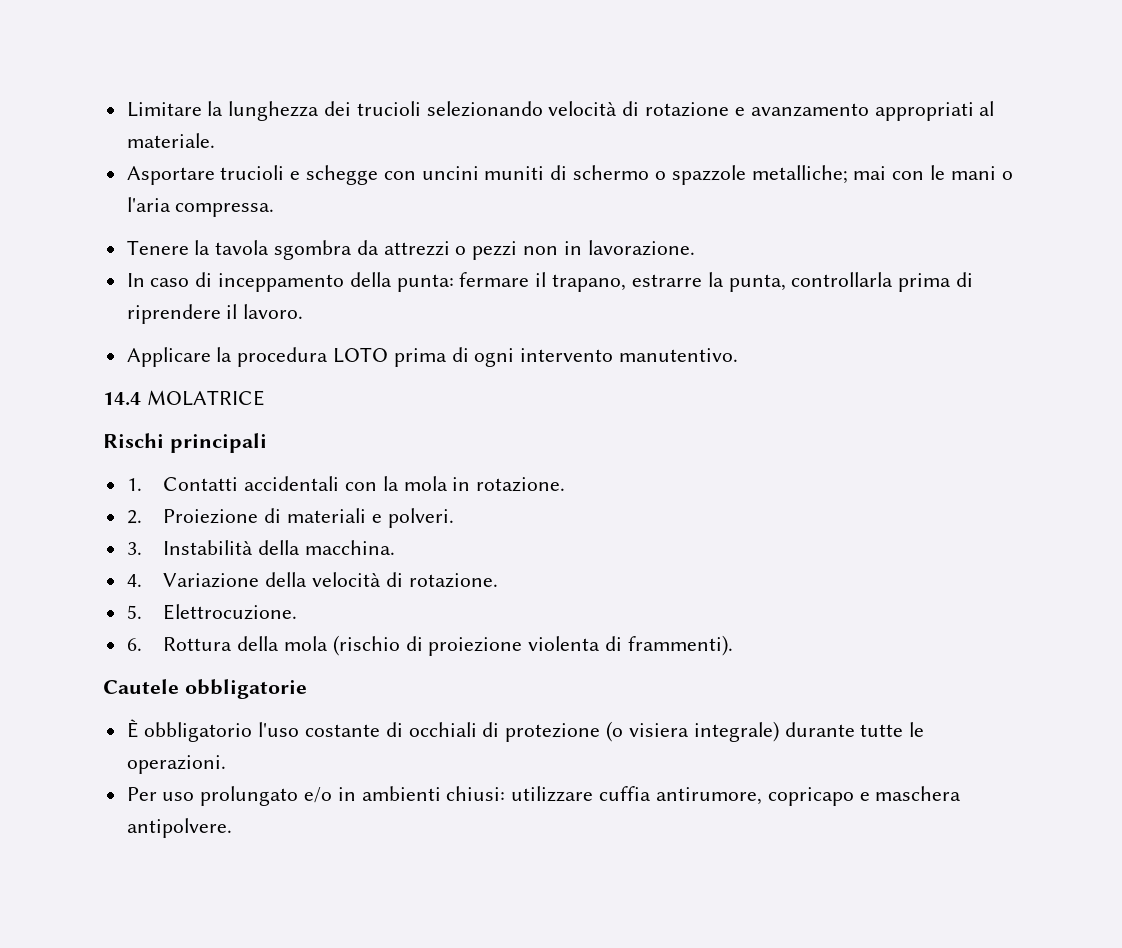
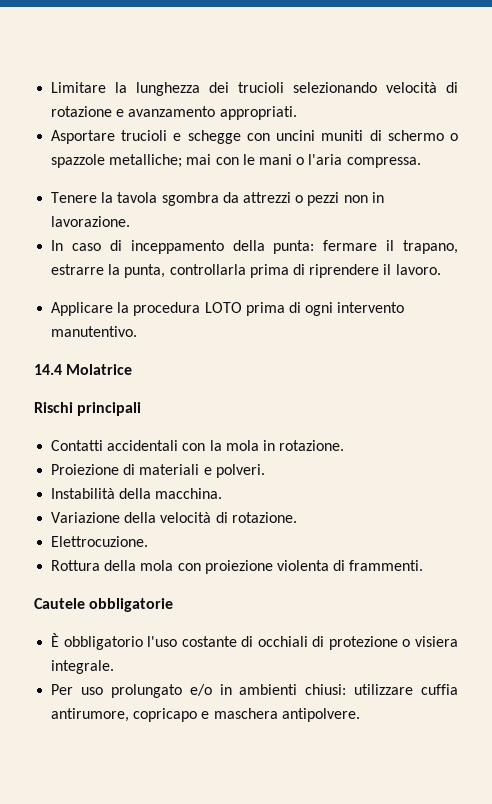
[874,101,995,121] [126,133,215,148] appropriati al materiale. -> [219,106,297,120] appropriati.
[146,390,265,406] MOLATRICE -> [66,364,133,375] Molatrice
[126,478,142,491] 1. -> (142, 409) none
[126,510,142,524] 2. -> (345, 445) none
[126,542,142,555] 3. -> (265, 471) none
[126,574,142,587] 4. -> (223, 493) none
[126,605,142,619] 5. -> (297, 517) none
[126,638,142,651] 6. -> (149, 541) none
[332,635,423,656] (rischio di -> [177,563,201,571] con
[627,635,733,656] frammenti). -> [349,560,424,571] frammenti.
[606,721,925,742] [126,755,226,774] (o visiera integrale) durante tutte le operazioni. -> [402,636,459,647] [51,660,115,674] o visiera integrale.

